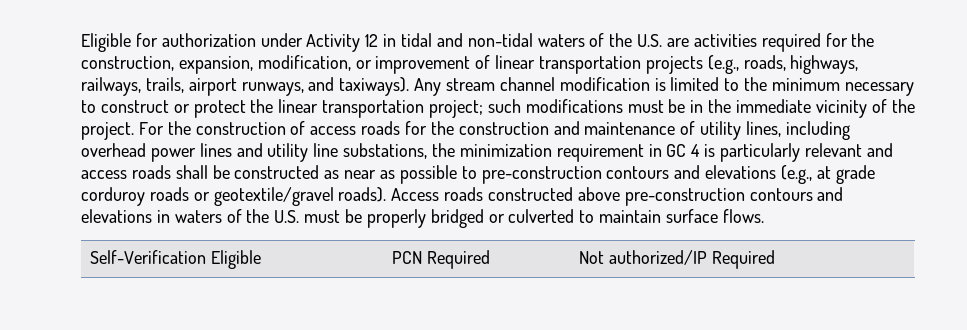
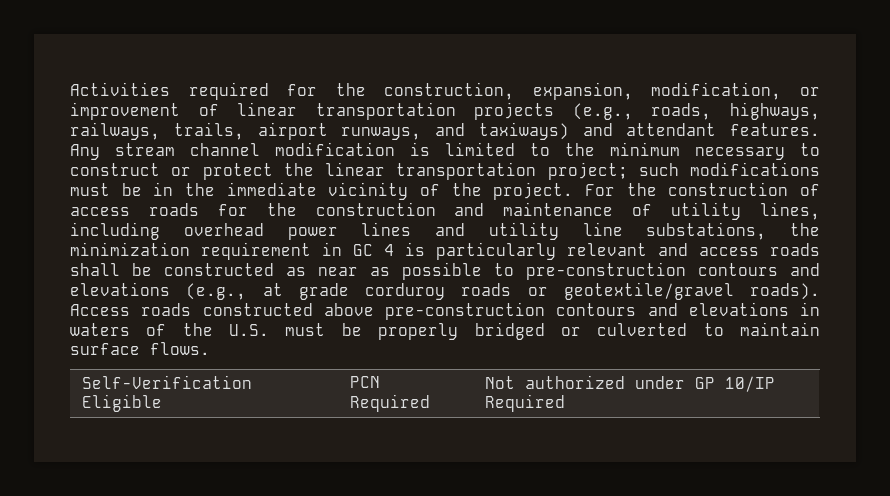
[81,33,757,52] Eligible for authorization under Activity 12 in tidal and non-tidal waters of the U.S. are activities -> [70,82,170,96] Activities
[339,77,410,96] taxiways). -> [478,122,820,140] taxiways) and attendant features.
[609,250,708,265] authorized/IP -> [525,375,776,392] authorized under GP 10/IP

